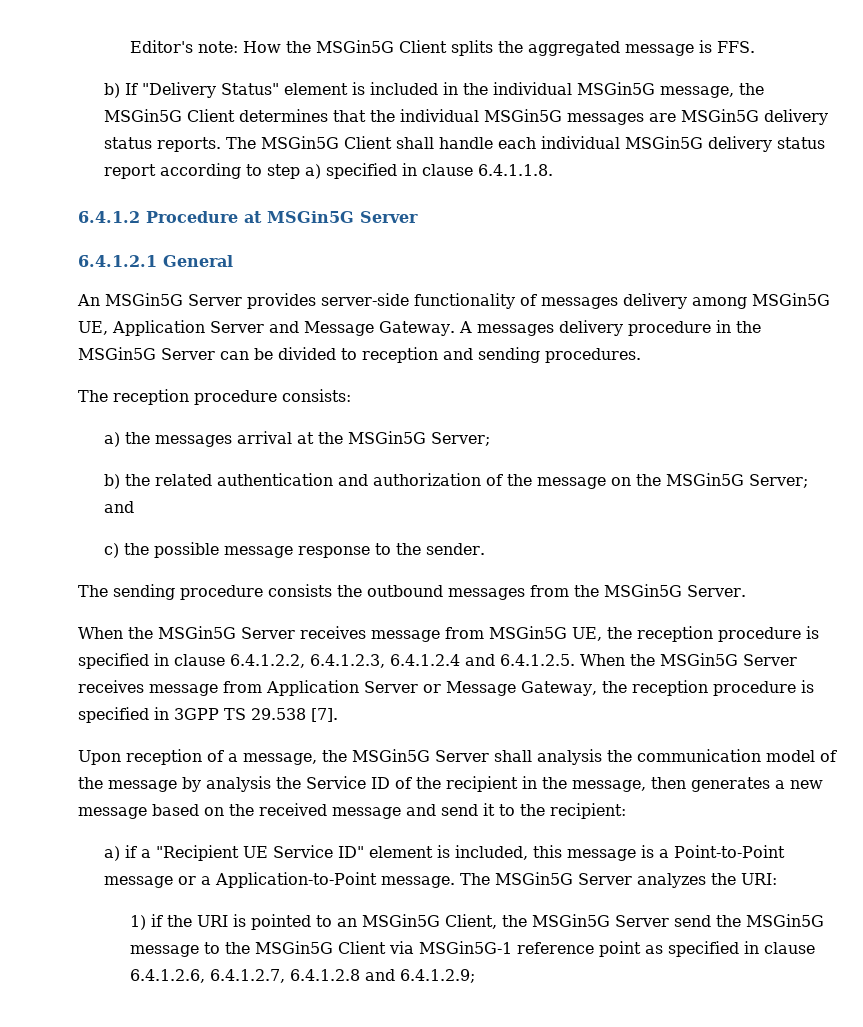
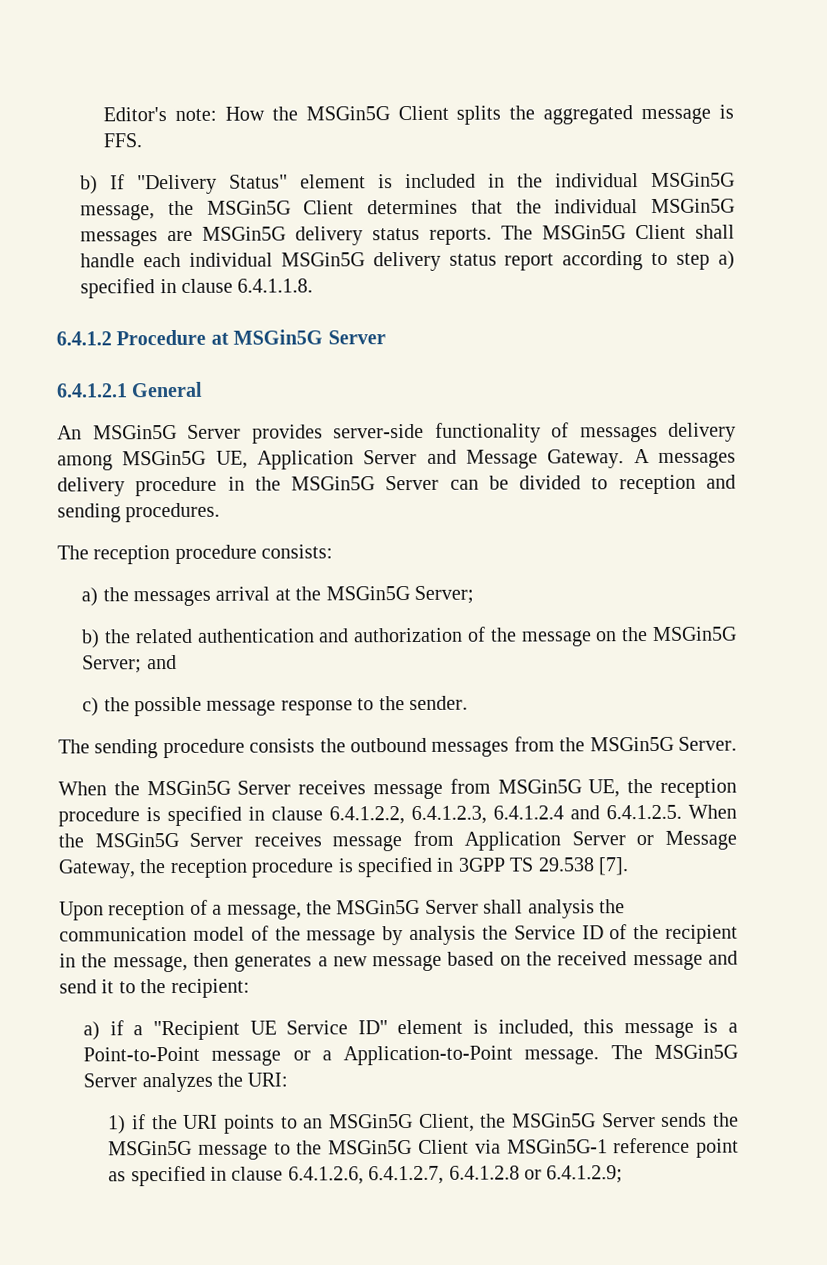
[232,914,311,930] is pointed -> [223,1114,275,1134] points
[673,915,711,927] send -> [661,1112,708,1127] sends
[364,969,395,981] and -> [524,1169,543,1180] or

